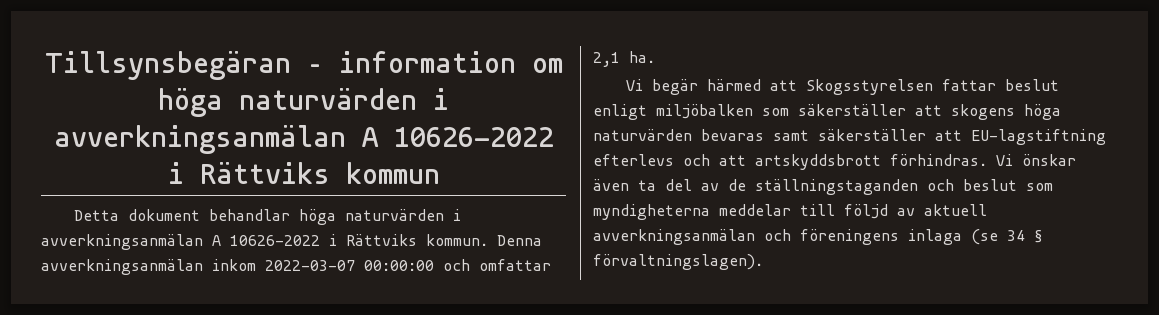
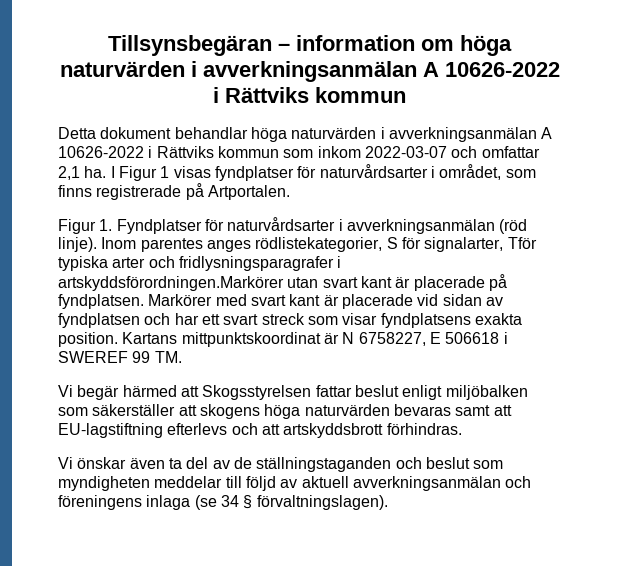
[426,234,542,246] [41,259,203,275] kommun. Denna avverkningsanmälan -> [217,146,314,158] kommun som
[364,260,434,271] 00:00:00 -> (447, 152) none
(655, 57) none -> [110,164,536,181] [58,183,290,200] [58,217,528,234] [58,237,537,252] [58,256,342,271] [58,274,507,291] [58,294,503,309] [58,313,522,328] [58,332,508,347] [58,351,182,363] I Figur 1 visas fyndplatser för naturvårdsarter i området, som finns registrerade på Artportalen. // Figur 1. Fyndplatser för naturvårdsarter i avverkningsanmälan (röd linje). Inom parentes anges rödlistekategorier, S för signalarter, Tför typiska arter och fridlysningsparagrafer i artskyddsförordningen.Markörer utan svart kant är placerade på fyndplatsen. Markörer med svart kant är placerade vid sidan av fyndplatsen och har ett svart streck som visar fyndplatsens exakta position. Kartans mittpunktskoordinat är N 6758227, E 506618 i SWEREF 99 TM.
[818,129,926,141] säkerställer -> (491, 410) none
(987, 160) none -> (462, 429) //
[593,204,710,220] myndigheterna -> [58,476,150,491] myndigheten

